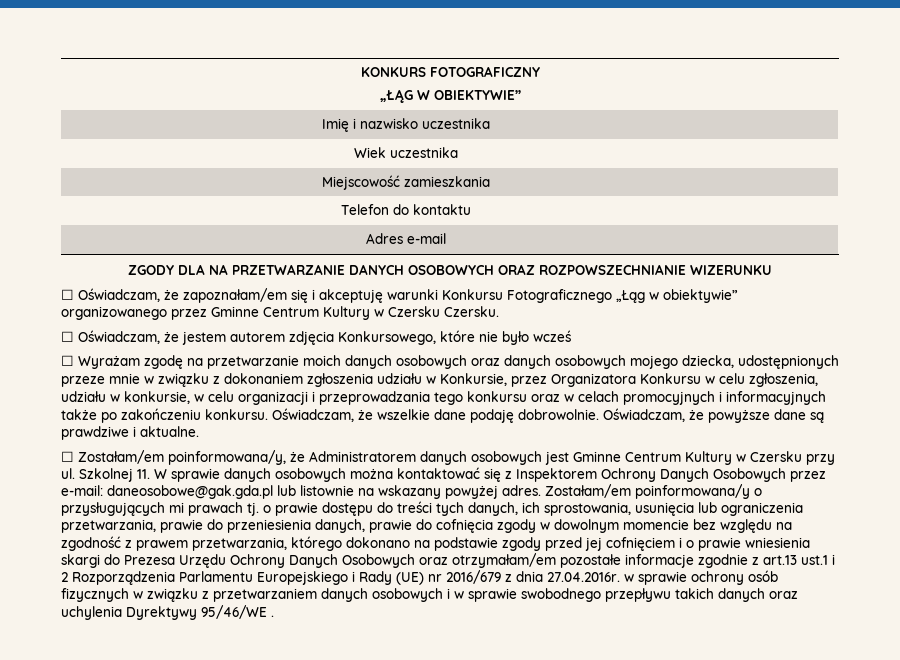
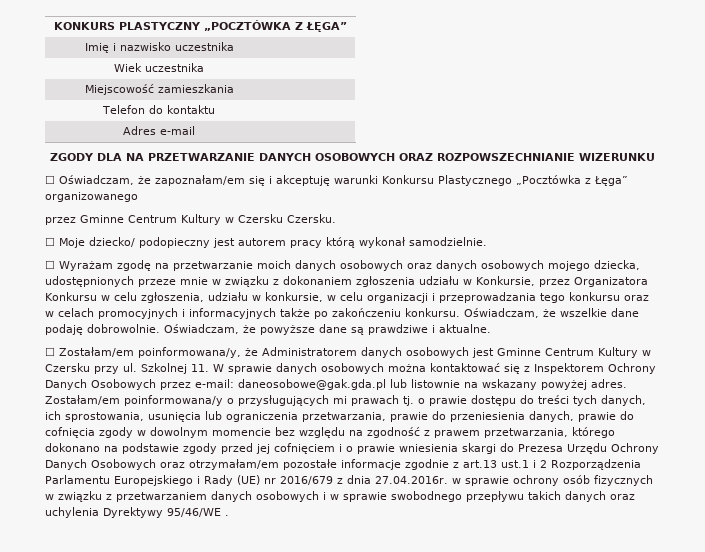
[429,66,540,77] [379,89,521,103] FOTOGRAFICZNY // „ŁĄG W OBIEKTYWIE” -> [119,20,347,32] PLASTYCZNY „POCZTÓWKA Z ŁĘGA”
[507,289,738,303] Fotograficznego „Łąg w obiektywie” -> [438,175,628,186] Plastycznego „Pocztówka z Łęga”
(167, 313) none -> (138, 197) //
[78,330,571,345] Oświadczam, że jestem autorem zdjęcia Konkursowego, które nie było wcześ -> [59,237,487,248] Moje dziecko/ podopieczny jest autorem pracy którą wykonał samodzielnie.

